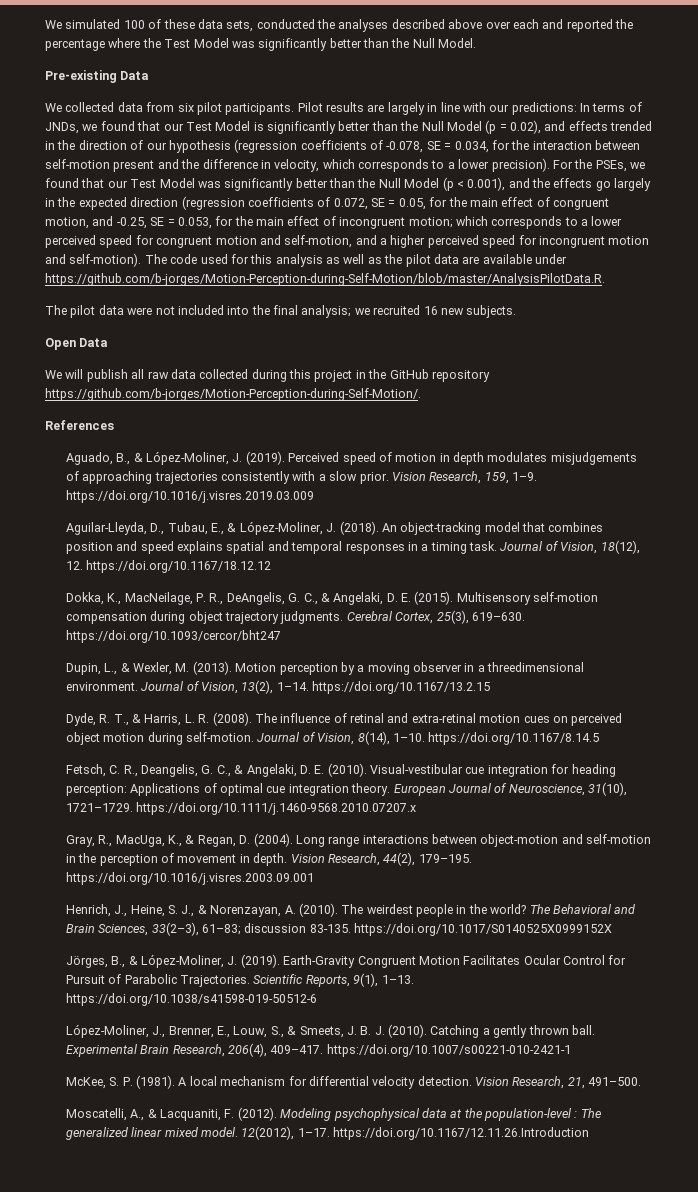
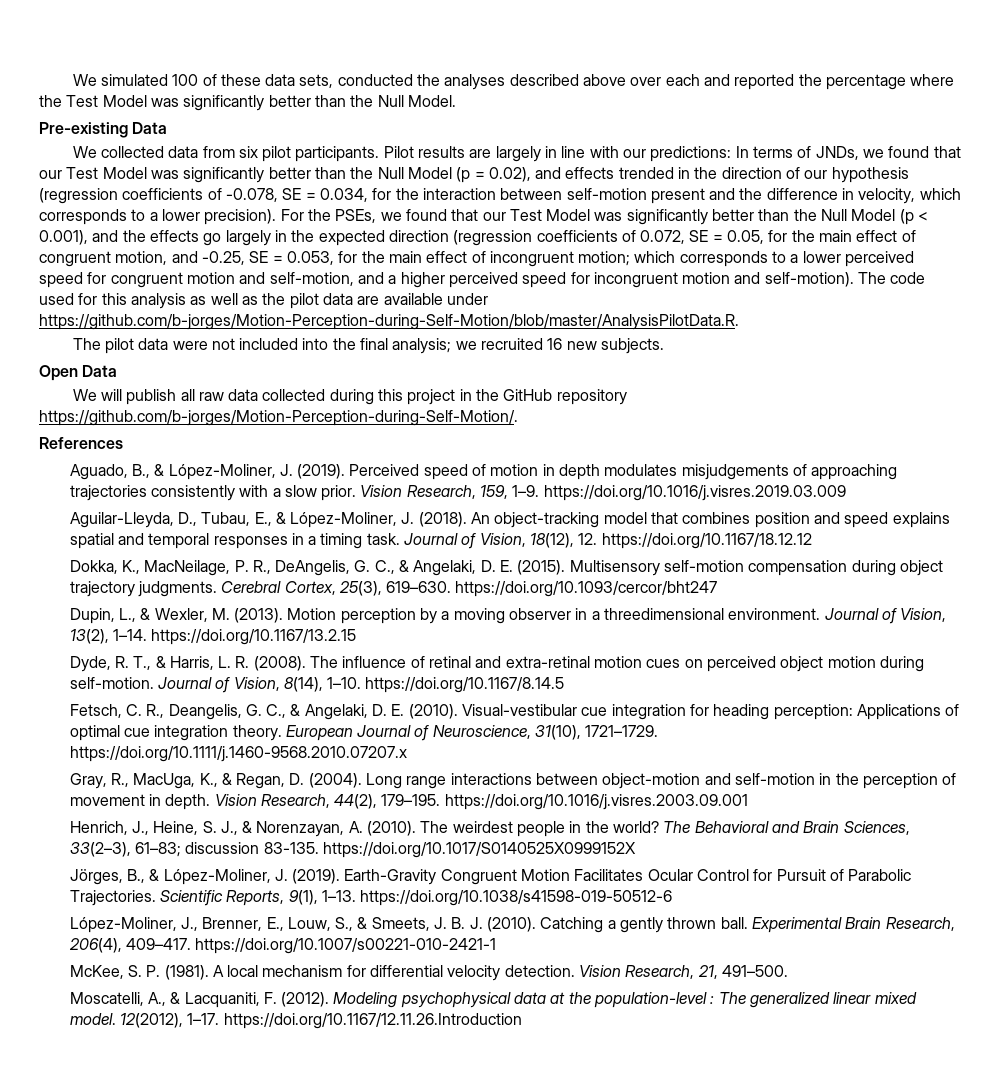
[253,122,264,131] is -> [150,170,179,179] was

